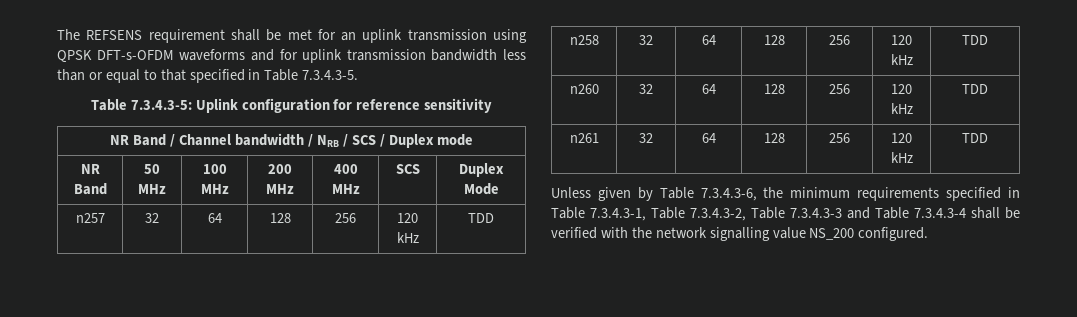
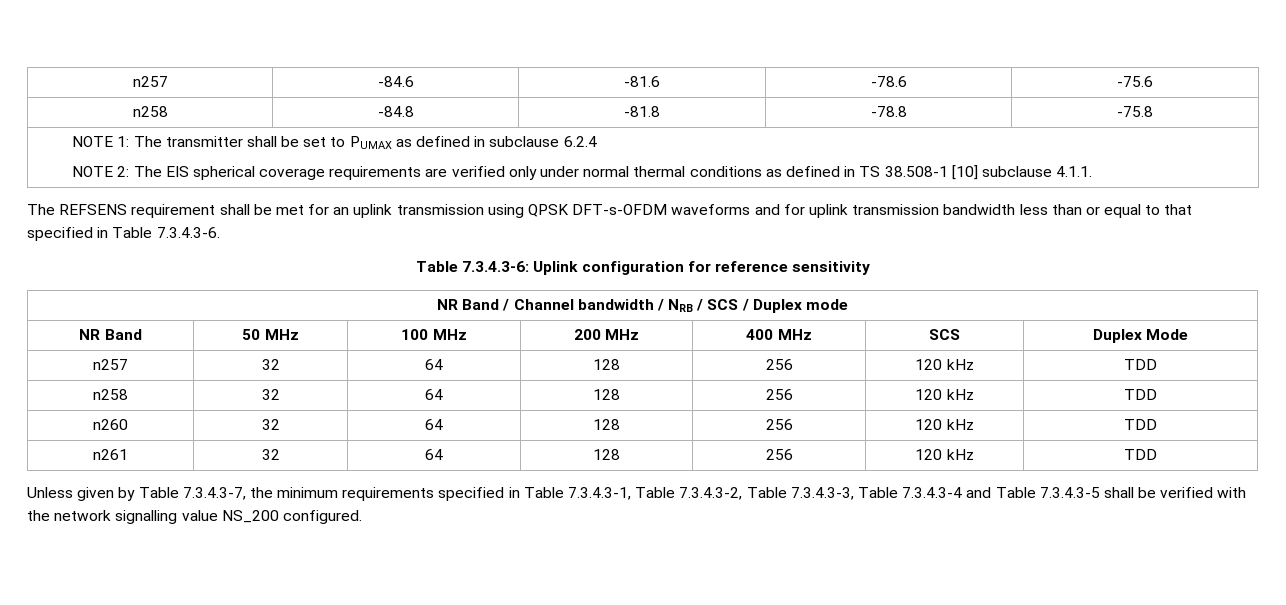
(57, 34) none -> [132,76,168,87] [377,76,414,87] [624,76,660,87] [870,76,907,87] [1117,76,1153,87] [132,106,168,117] [377,106,414,117] [624,106,660,117] [870,106,907,117] [1117,106,1153,117] [72,136,597,149] [72,165,1093,180] n257 | -84.6 | -81.6 | -78.6 | -75.6 // n258 | -84.8 | -81.8 | -78.8 | -75.8 // NOTE 1: The transmitter shall be set to PUMAX as defined in subclause 6.2.4 // NOTE 2: The EIS spherical coverage requirements are verified only under normal thermal conditions as defined in TS 38.508-1 [10] subclause 4.1.1. //
[302,70,359,80] [90,99,192,111] 7.3.4.3-5. // Table 7.3.4.3-5: -> [156,227,220,238] [415,261,530,272] 7.3.4.3-6. // Table 7.3.4.3-6:
[700,188,757,201] 7.3.4.3-6, -> [182,487,246,500] 7.3.4.3-7,
[790,208,842,218] 7.3.4.3-3 -> [790,487,963,500] 7.3.4.3-3, Table 7.3.4.3-4
[914,208,966,218] 7.3.4.3-4 -> [1039,487,1100,498] 7.3.4.3-5

